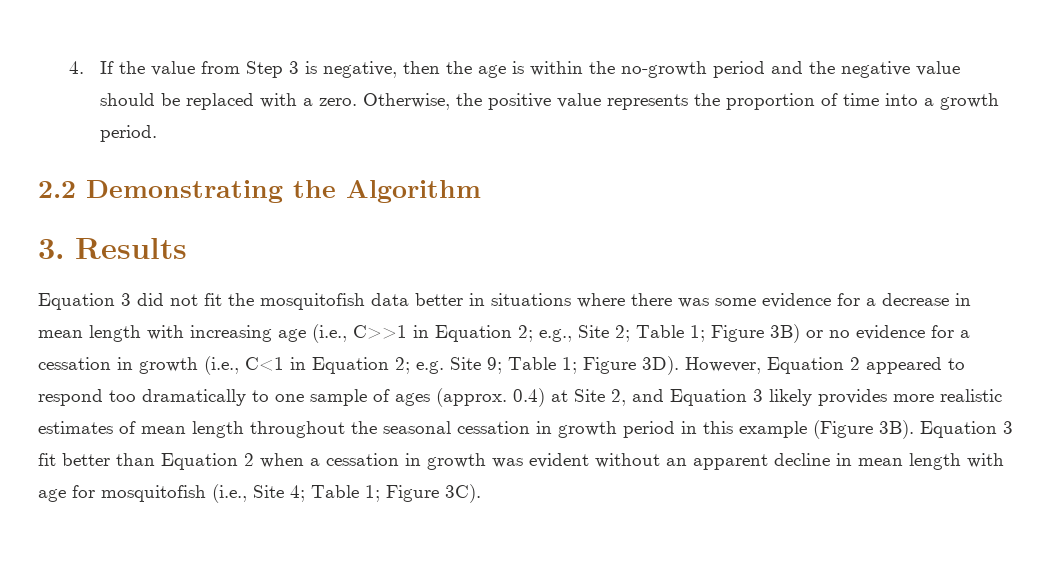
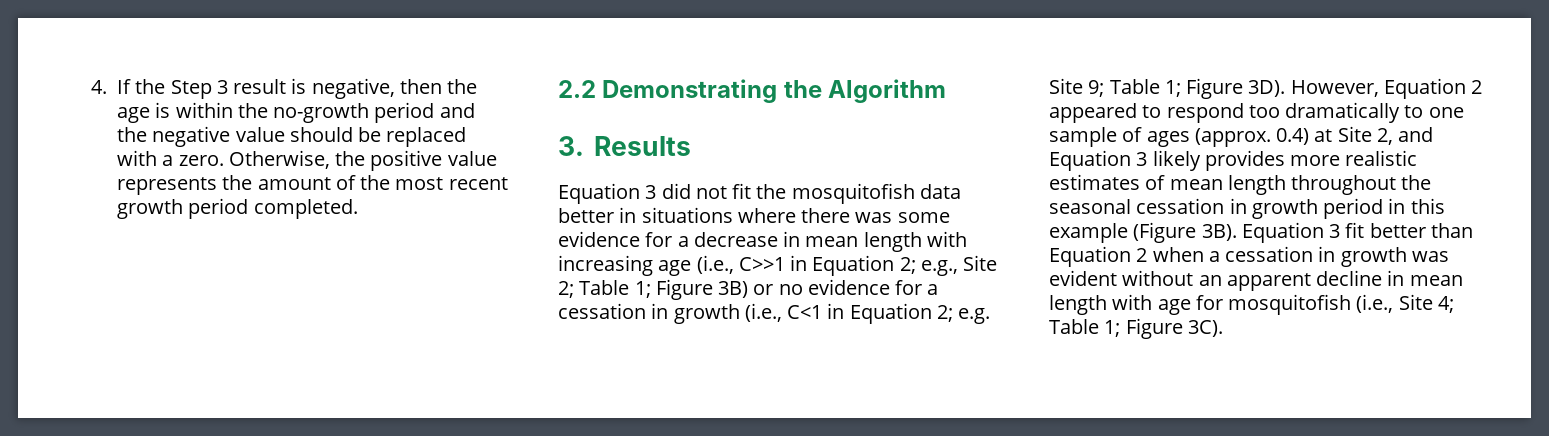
[150,61,240,76] value from -> (166, 86) none
(299, 67) none -> [233,79,287,94] result
[725,93,999,110] [99,125,157,142] proportion of time into a growth period. -> [257,175,508,190] [117,198,358,219] amount of the most recent growth period completed.

